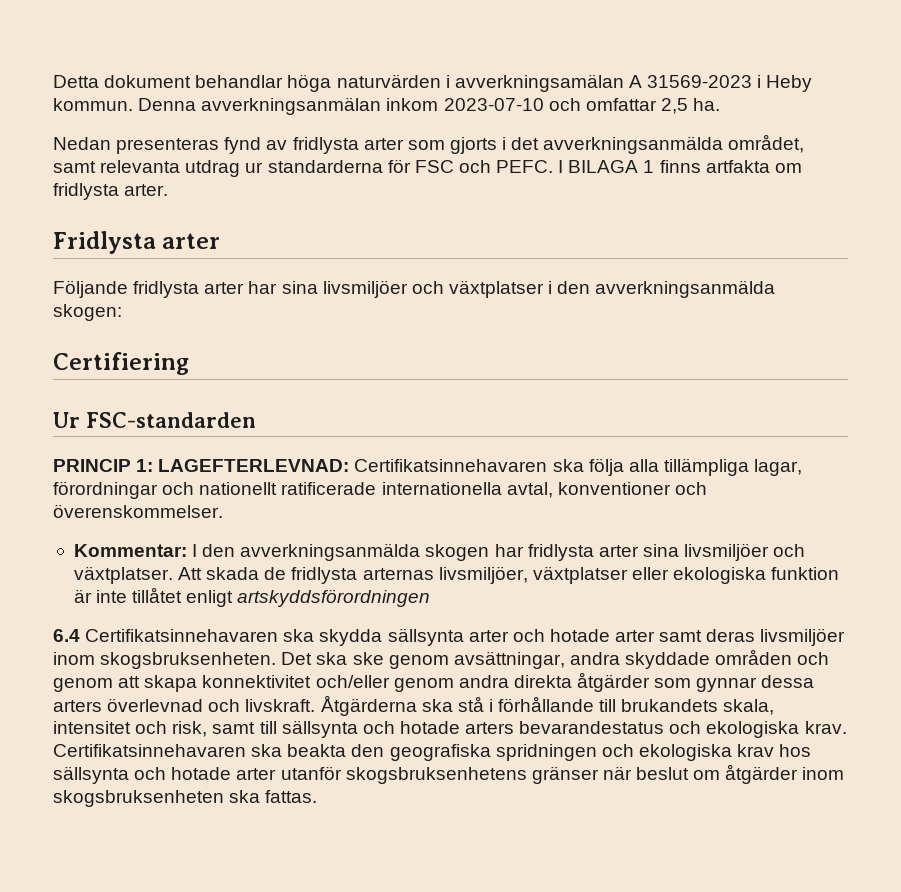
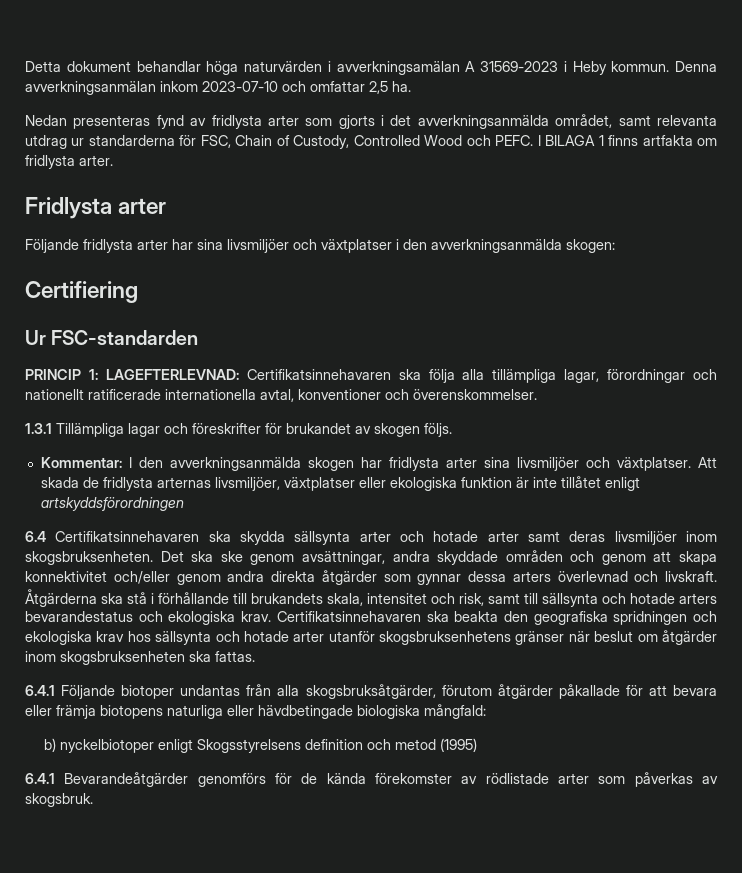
[414,160,454,173] FSC -> [200,135,463,149] FSC, Chain of Custody, Controlled Wood
(223, 511) none -> [25,423,452,437] // 1.3.1 Tillämpliga lagar och föreskrifter för brukandet av skogen följs.
(318, 796) none -> [25,684,718,699] [25,704,486,719] [44,738,478,753] [25,772,718,787] [25,793,93,807] // 6.4.1 Följande biotoper undantas från alla skogsbruksåtgärder, förutom åtgärder påkallade för att bevara eller främja biotopens naturliga eller hävdbetingade biologiska mångfald: // b) nyckelbiotoper enligt Skogsstyrelsens definition och metod (1995) // 6.4.1 Bevarandeåtgärder genomförs för de kända förekomster av rödlistade arter som påverkas av skogsbruk.

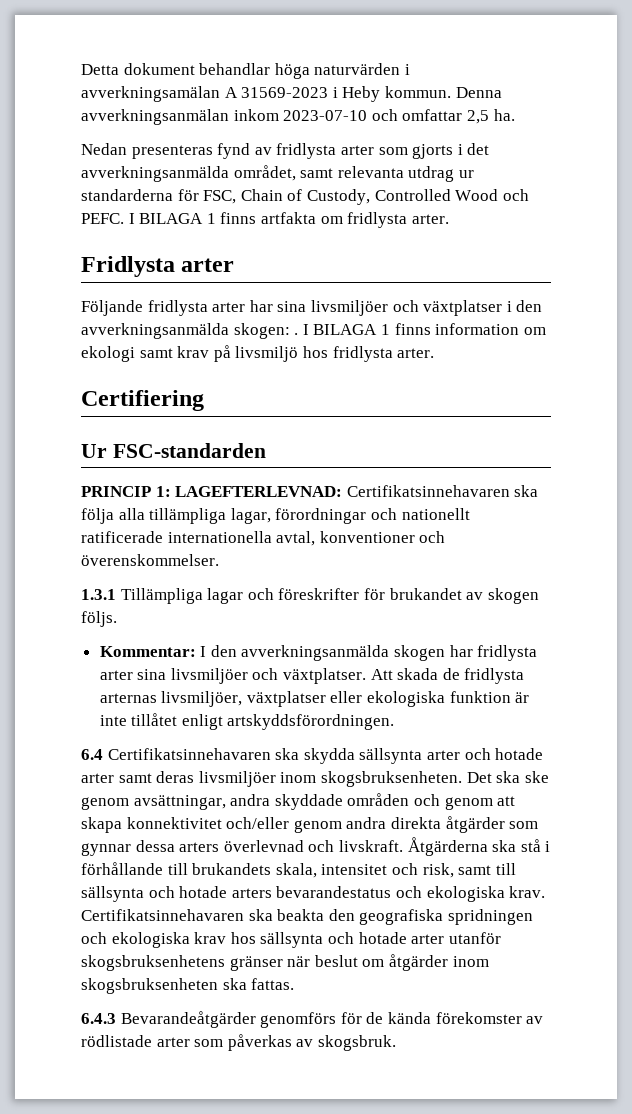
(615, 246) none -> [294,323,546,335] [81,345,435,362] . I BILAGA 1 finns information om ekologi samt krav på livsmiljö hos fridlysta arter.
[40,497,184,511] artskyddsförordningen -> [227,714,395,730] artskyddsförordningen.
[25,684,718,699] [25,704,486,719] [44,738,478,753] [25,773,55,784] 6.4.1 Följande biotoper undantas från alla skogsbruksåtgärder, förutom åtgärder påkallade för att bevara eller främja biotopens naturliga eller hävdbetingade biologiska mångfald: // b) nyckelbiotoper enligt Skogsstyrelsens definition och metod (1995) // 6.4.1 -> [81,1013,116,1024] 6.4.3

